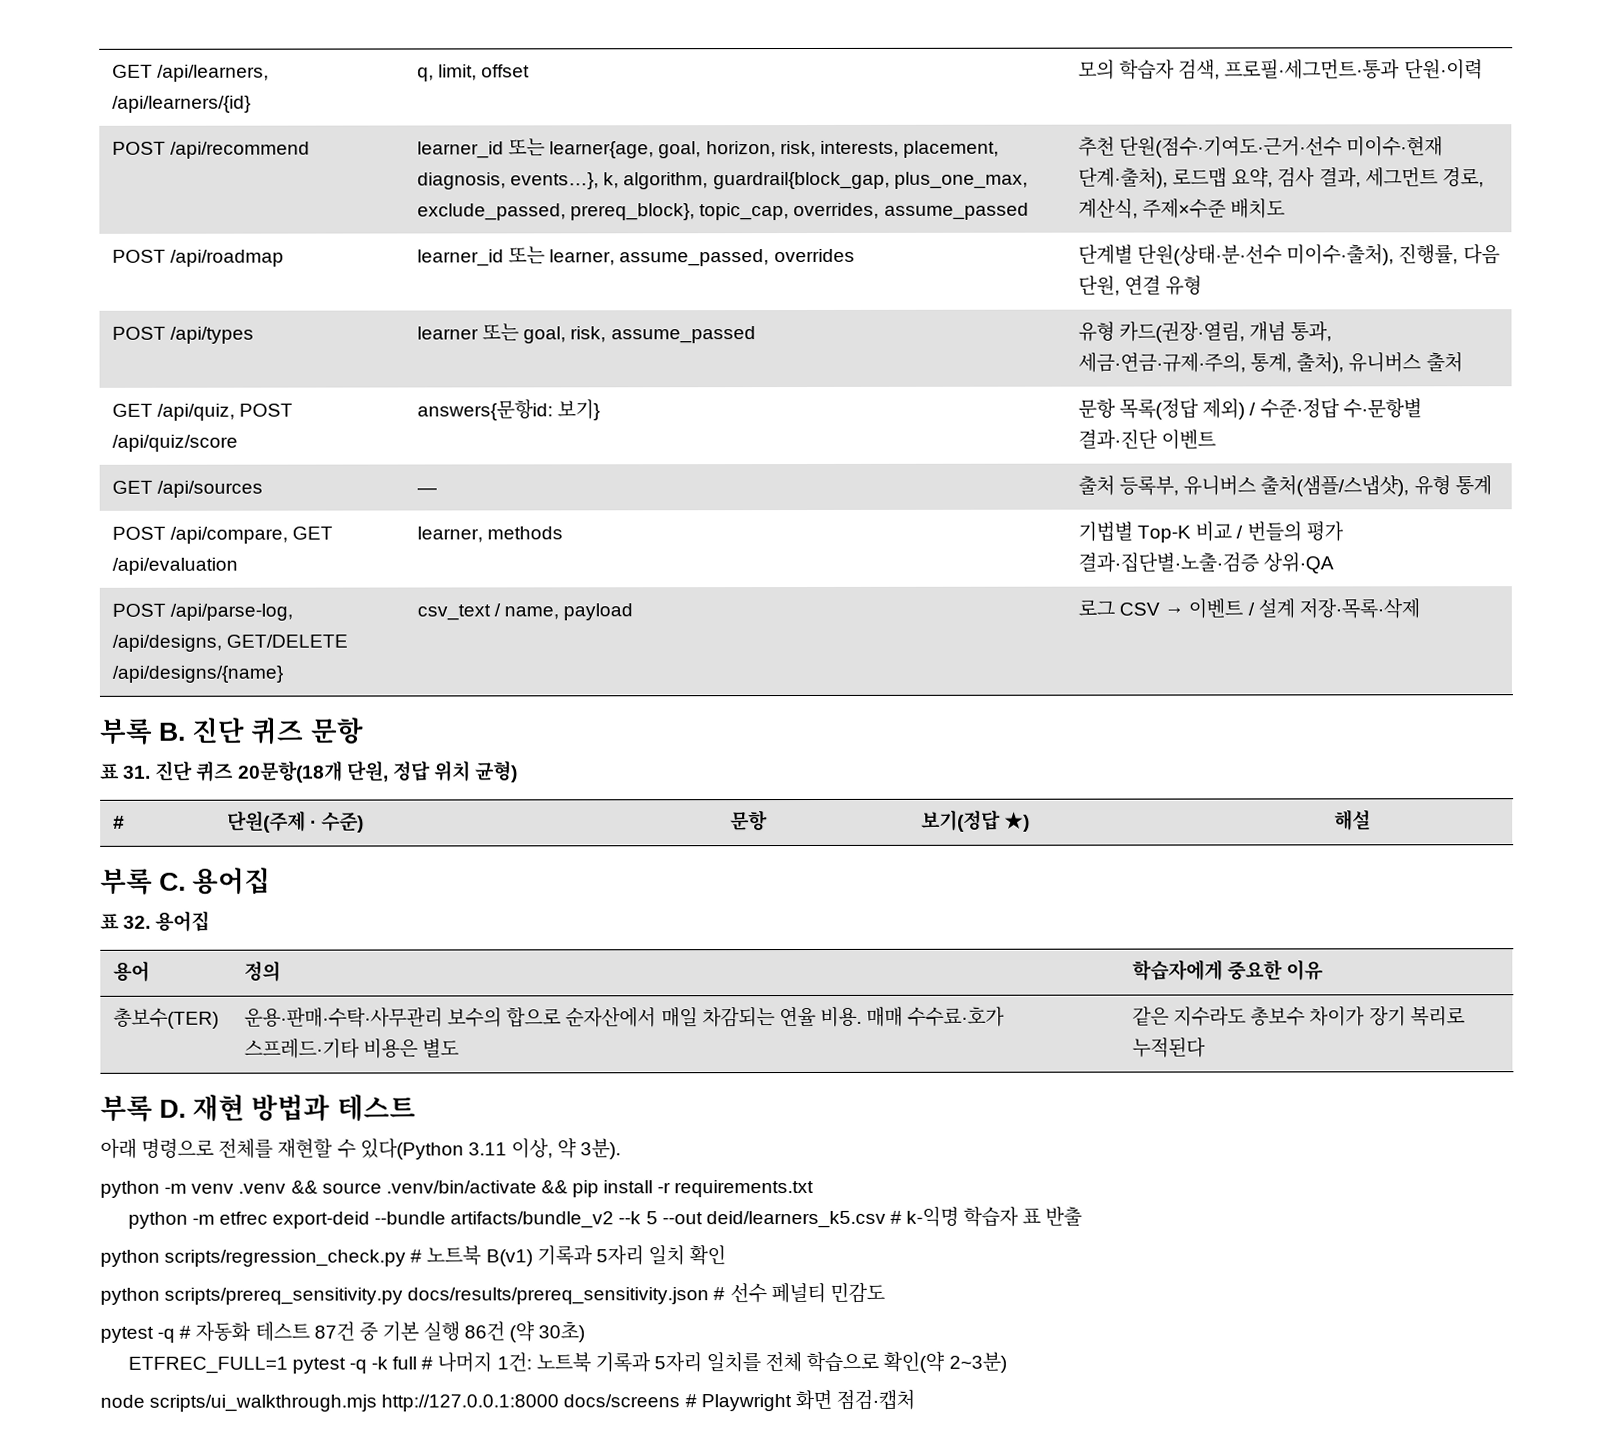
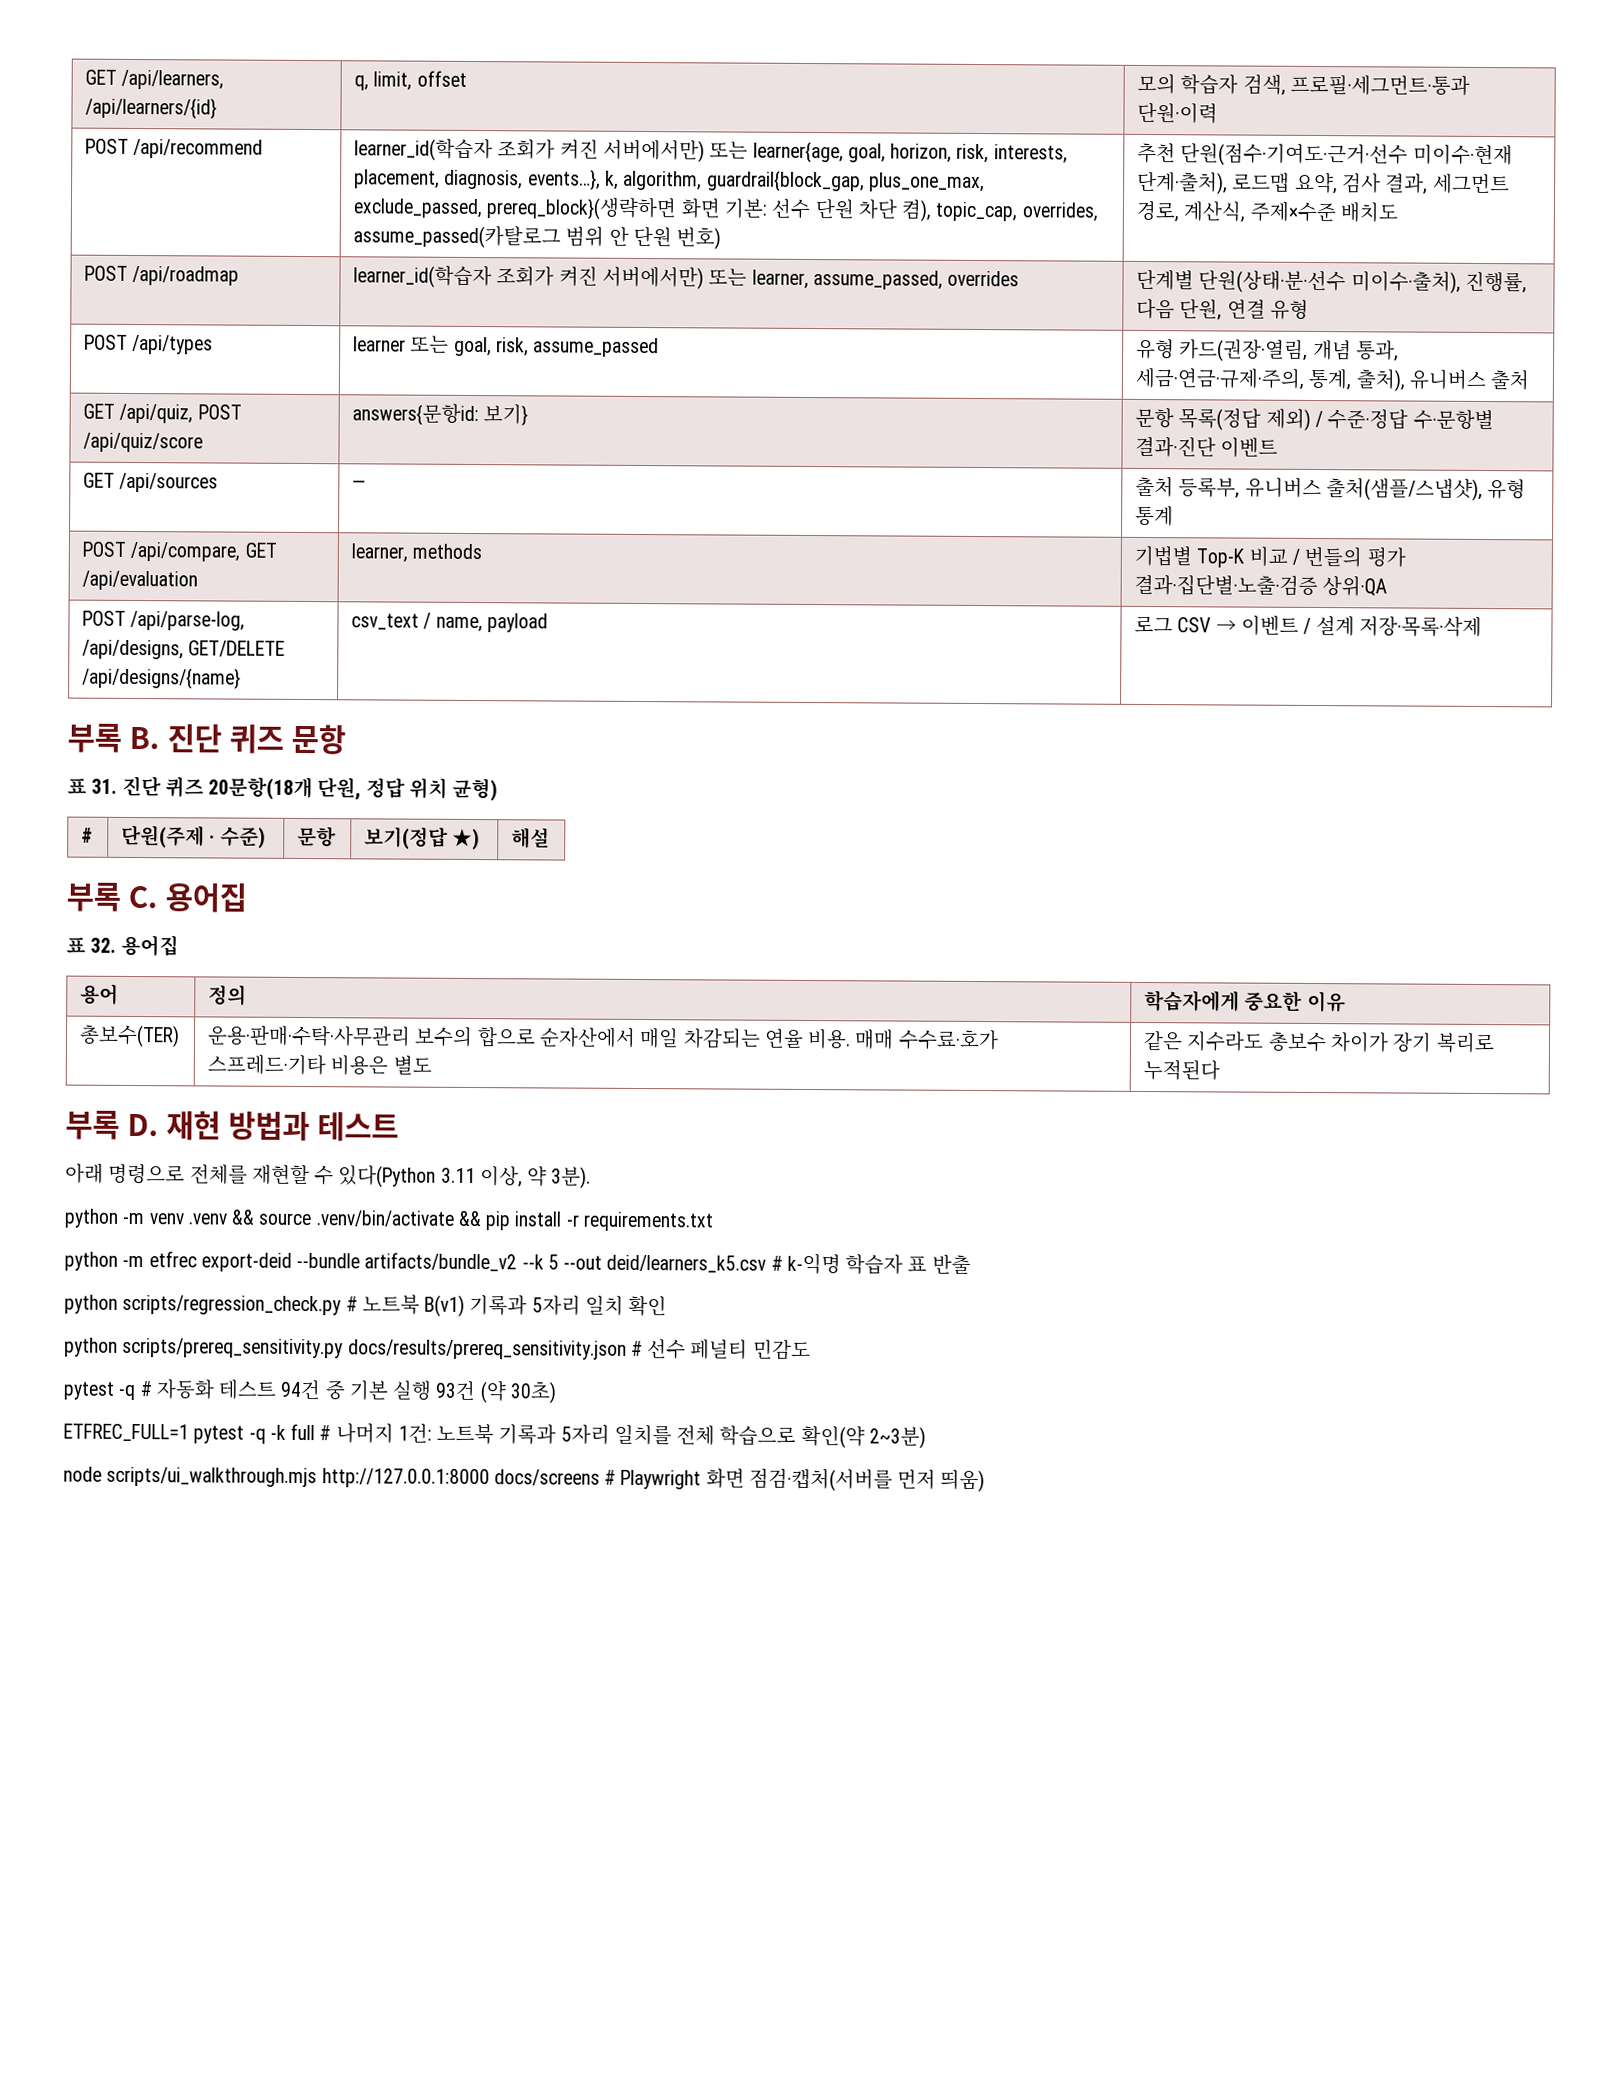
[416,141,504,159] learner_id -> [354,138,706,163] learner_id(학습자 조회가 켜진 서버에서만)
[570,202,1029,221] prereq_block}, topic_cap, overrides, assume_passed -> [486,197,1098,222] [353,225,722,250] prereq_block}(생략하면 화면 기본: 선수 단원 차단 켬), topic_cap, overrides, assume_passed(카탈로그 범위 안 단원 번호)
[416,249,504,267] learner_id -> [353,265,705,290] learner_id(학습자 조회가 켜진 서버에서만)
[313,1321,355,1341] 87건 -> [280,1379,321,1400] 94건
[464,1321,506,1341] 86건 -> [435,1380,476,1401] 93건
[835,1388,915,1410] 점검·캡처 -> [748,1467,986,1493] 점검·캡처(서버를 먼저 띄움)

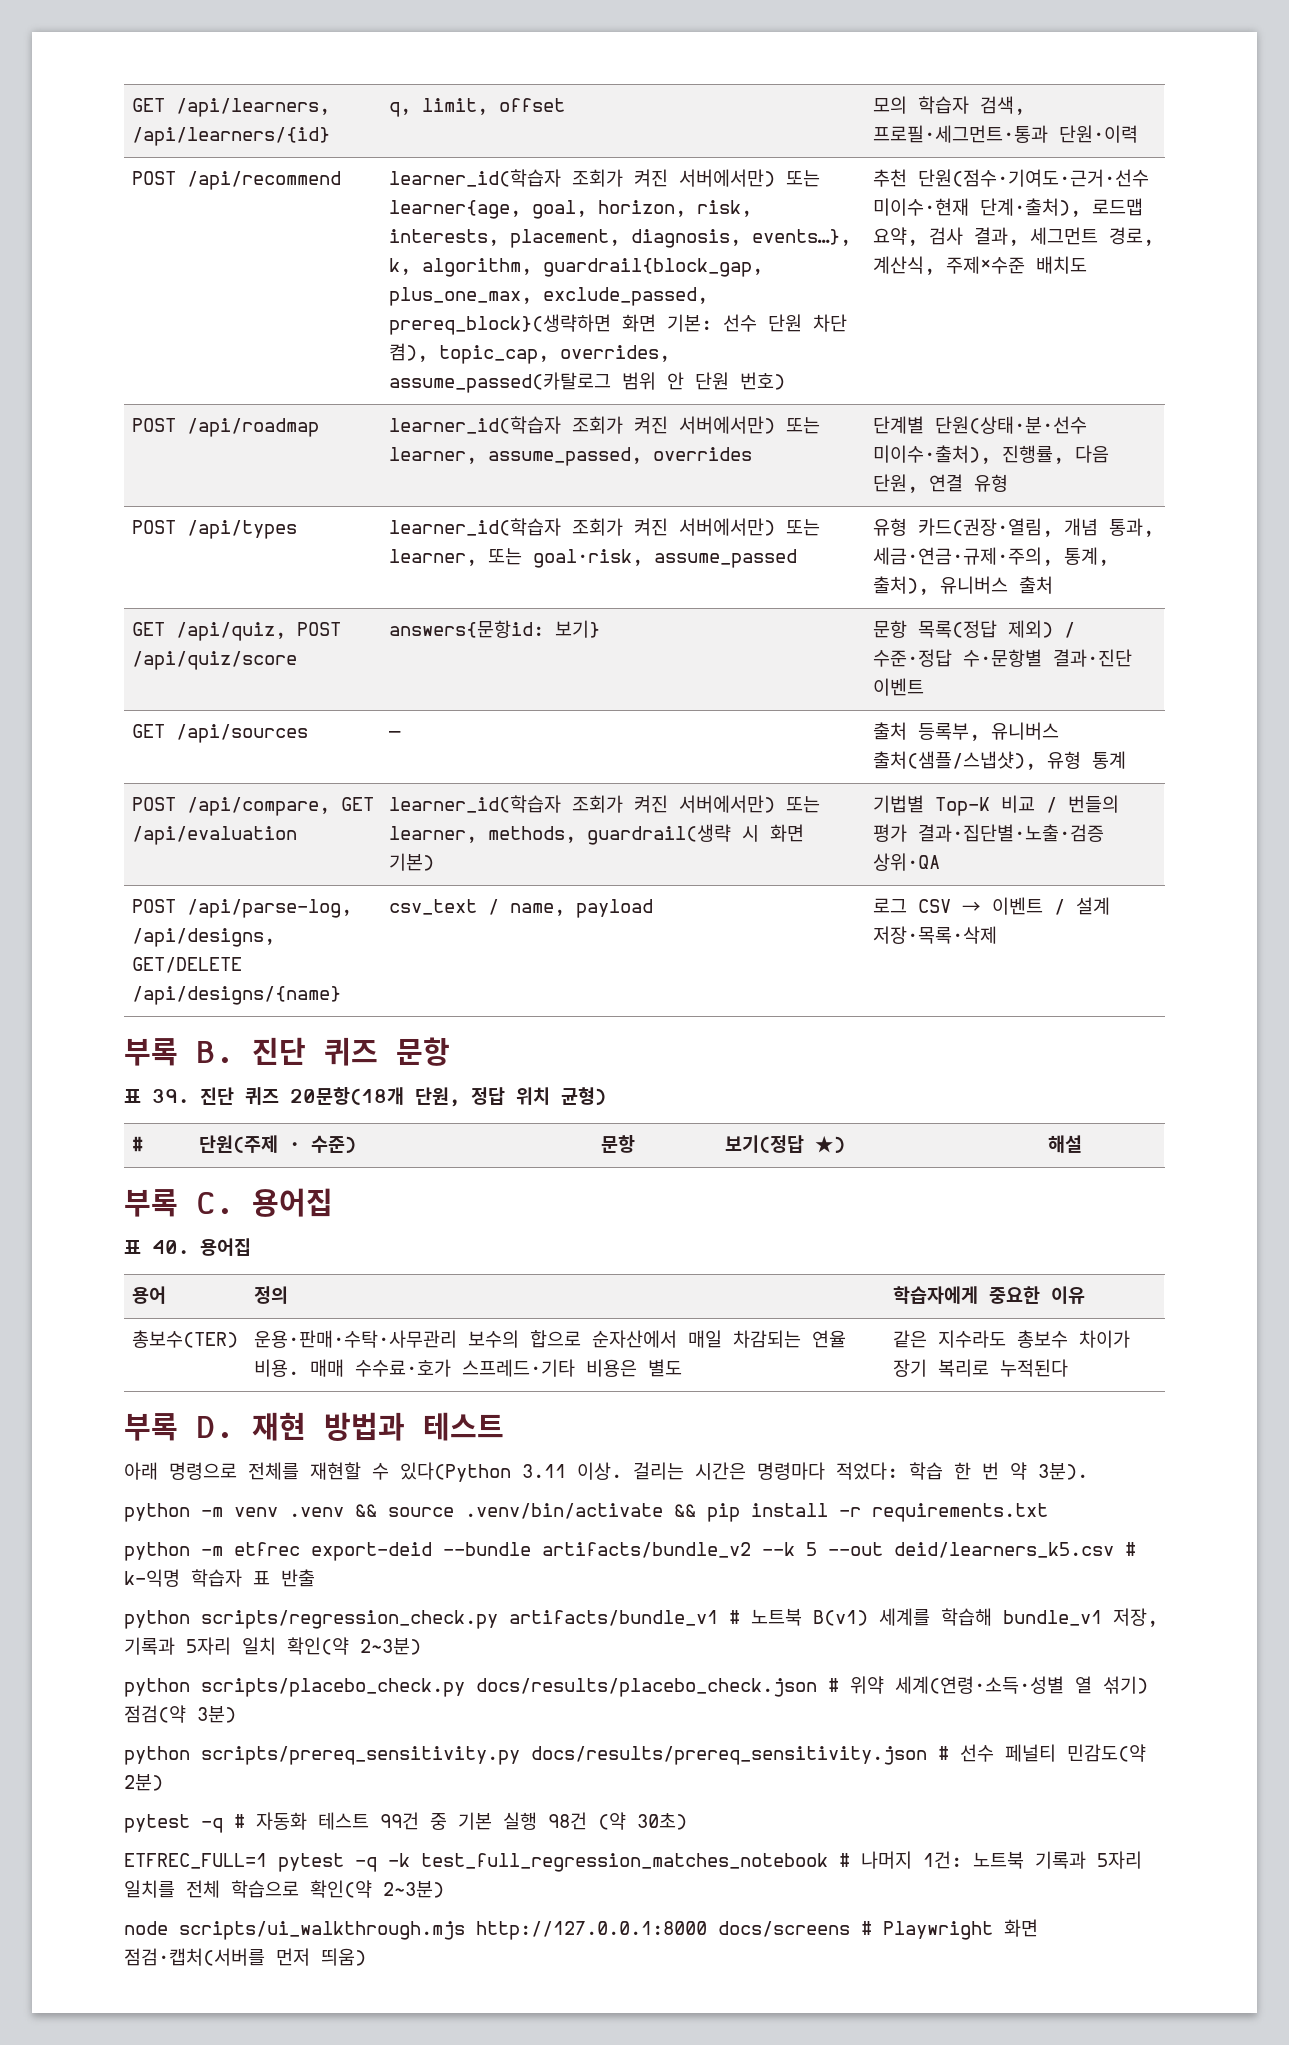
[353,335,530,357] learner 또는 goal, risk, -> [388,518,820,536] [388,548,643,568] learner_id(학습자 조회가 켜진 서버에서만) 또는 learner, 또는 goal·risk,
[351,543,483,563] learner, methods -> [388,795,820,813] [388,824,804,845] [388,853,434,871] learner_id(학습자 조회가 켜진 서버에서만) 또는 learner, methods, guardrail(생략 시 화면 기본)
[91,778,118,794] 31. -> [152,1089,189,1103] 39.
[90,937,117,953] 32. -> [152,1240,189,1254] 40.
[479,1166,523,1188] 이상, -> [577,1462,999,1480] 이상. 걸리는 시간은 명령마다 적었다: 학습 한 번
(342, 1305) none -> [509,1610,718,1626] artifacts/bundle_v1
[469,1294,668,1317] 기록과 5자리 일치 확인 -> [879,1608,1158,1627] [124,1637,421,1655] [124,1676,1148,1697] [124,1705,236,1723] 세계를 학습해 bundle_v1 저장, 기록과 5자리 일치 확인(약 2~3분) // python scripts/placebo_check.py docs/results/placebo_check.json # 위약 세계(연령·소득·성별 열 섞기) 점검(약 3분)
[752,1339,811,1361] 민감도 -> [1067,1744,1146,1762] [124,1774,163,1791] 민감도(약 2분)
[280,1379,321,1400] 94건 -> [380,1812,419,1830] 99건
[435,1380,476,1401] 93건 -> [548,1812,587,1830] 98건
[290,1423,316,1441] full -> [421,1853,828,1872] test_full_regression_matches_notebook

